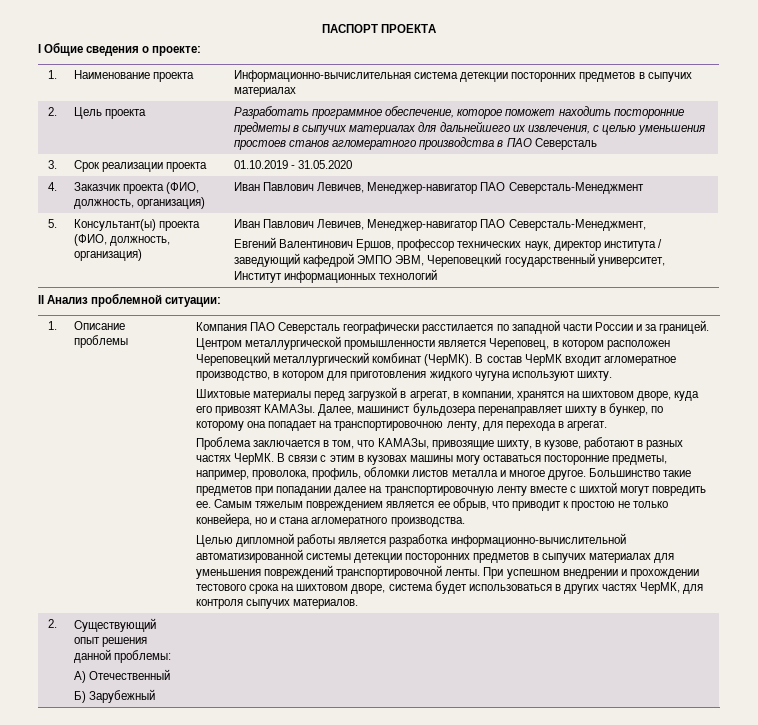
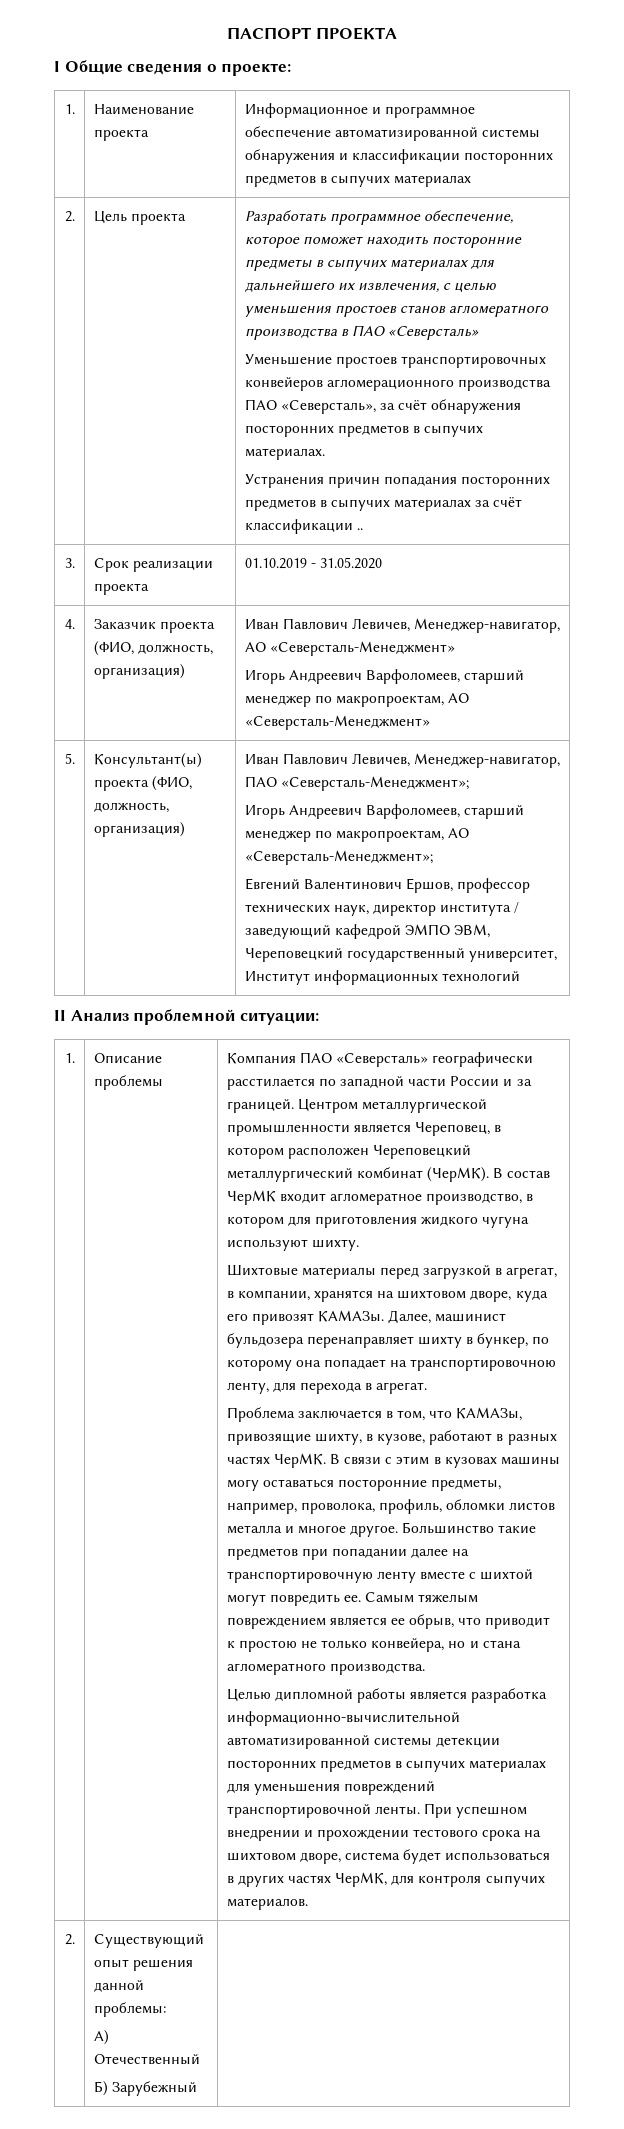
[233,70,509,82] Информационно-вычислительная система детекции -> [244,103,475,118] [244,126,540,141] [244,149,460,164] Информационное и программное обеспечение автоматизированной системы обнаружения и классификации
[534,138,597,150] Северсталь -> [388,326,480,340] [244,354,546,368] [244,377,551,391] [244,399,522,414] [244,425,484,437] [244,448,325,460] [244,474,551,488] [244,497,523,511] [244,519,363,534] «Северсталь» // Уменьшение простоев транспортировочных конвейеров агломерационного производства ПАО «Северсталь», за счёт обнаружения посторонних предметов в сыпучих материалах. // Устранения причин попадания посторонних предметов в сыпучих материалах за счёт классификации ..
[367,182,644,194] Менеджер-навигатор ПАО Северсталь-Менеджмент -> [414,618,561,633] [244,641,455,656] [244,669,525,684] [244,693,470,707] [244,715,430,730] Менеджер-навигатор, АО «Северсталь-Менеджмент» // Игорь Андреевич Варфоломеев, старший менеджер по макропроектам, АО «Северсталь-Менеджмент»
[367,219,646,231] Менеджер-навигатор ПАО Северсталь-Менеджмент, -> [414,753,561,768] [244,776,469,791] [244,804,525,819] [244,828,470,842] [244,850,433,865] Менеджер-навигатор, ПАО «Северсталь-Менеджмент»; // Игорь Андреевич Варфоломеев, старший менеджер по макропроектам, АО «Северсталь-Менеджмент»;
[278,322,341,334] Северсталь -> [335,1053,428,1067] «Северсталь»

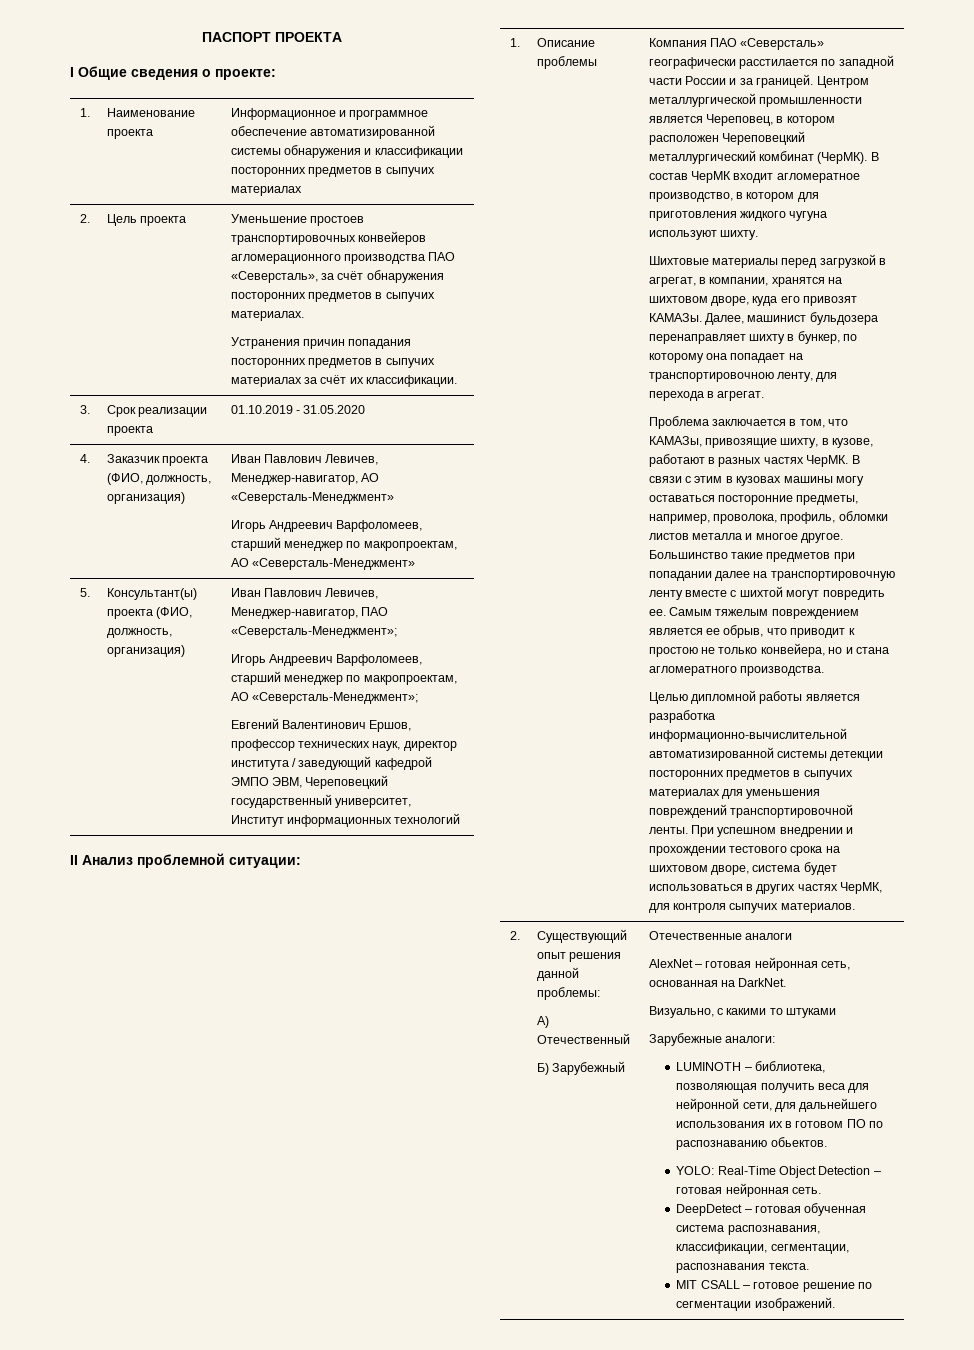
[244,210,513,225] [244,236,523,248] [244,259,495,271] [243,280,498,292] [244,305,550,317] [244,325,480,340] Разработать программное обеспечение, которое поможет находить посторонние предметы в сыпучих материалах для дальнейшего их извлечения, с целью уменьшения простоев станов агломератного производства в ПАО «Северсталь» // -> (187, 221) none
[244,519,363,534] классификации .. -> [349,375,458,387] их классификации.
(197, 2088) none -> [648,931,793,940] [648,957,851,971] [648,978,787,987] [648,1006,837,1018] [648,1033,776,1046] [676,1061,826,1073] [676,1083,870,1093] [676,1098,878,1112] [676,1119,884,1128] [676,1137,827,1150] [676,1166,881,1178] [676,1183,822,1197] [676,1203,867,1216] [676,1225,820,1235] [676,1242,849,1254] [676,1263,809,1273] [676,1280,873,1292] [676,1297,835,1311] Отечественные аналоги // AlexNet – готовая нейронная сеть, основанная на DarkNet. // Визуально, с какими то штуками // Зарубежные аналоги: // LUMINOTH – библиотека, позволяющая получить веса для нейронной сети, для дальнейшего использования их в готовом ПО по распознаванию обьектов. // YOLO: Real-Time Object Detection – готовая нейронная сеть. // DeepDetect – готовая обученная система распознавания, классификации, сегментации, распознавания текста. // MIT CSALL – готовое решение по сегментации изображений.

